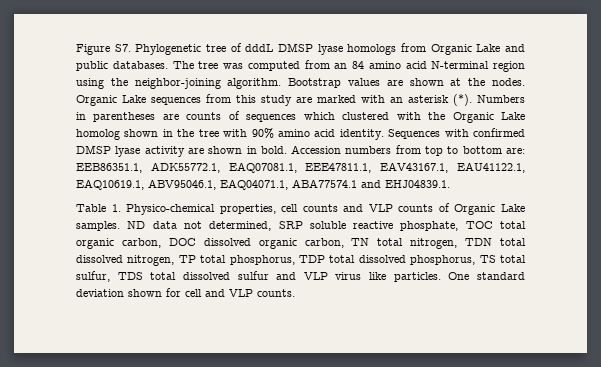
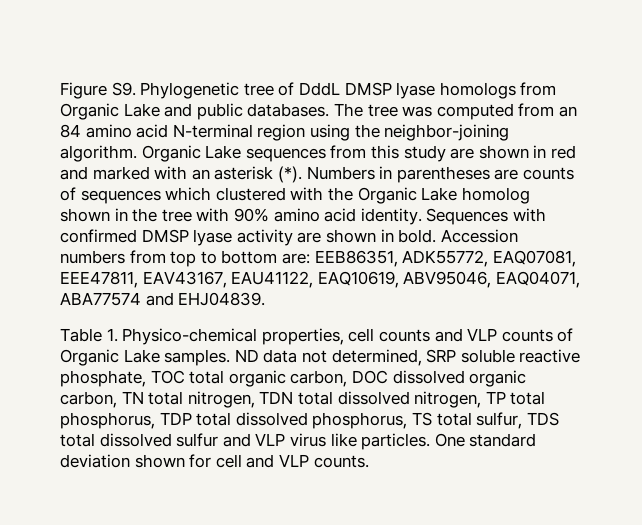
[114,44,131,52] S7. -> [111,82,136,96] S9.
[245,44,274,52] dddL -> [298,82,340,96] DddL
[288,78,526,88] Bootstrap values are shown at the nodes. -> (137, 153) none
(312, 100) none -> [478,145,576,159] [60,166,88,180] shown in red and
[76,162,525,173] [76,179,450,190] EEB86351.1, ADK55772.1, EAQ07081.1, EEE47811.1, EAV43167.1, EAU41122.1, EAQ10619.1, ABV95046.1, EAQ04071.1, ABA77574.1 and EHJ04839.1. -> [314,250,576,267] [60,271,580,288] [60,292,266,306] EEB86351, ADK55772, EAQ07081, EEE47811, EAV43167, EAU41122, EAQ10619, ABV95046, EAQ04071, ABA77574 and EHJ04839.

